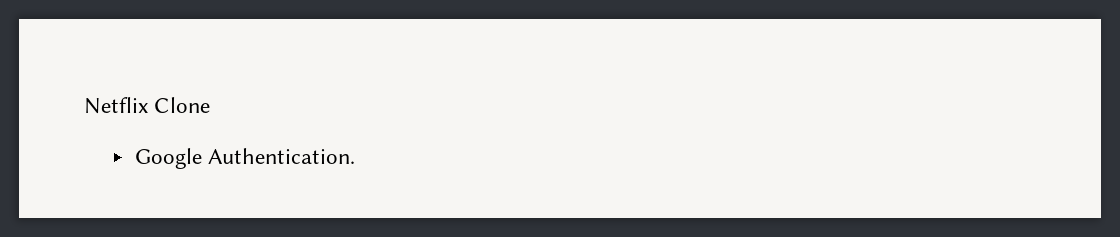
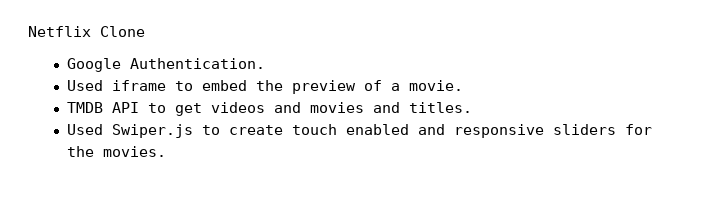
(356, 156) none -> [67,80,464,94] [67,102,473,116] [67,124,653,138] [67,146,167,157] // Used iframe to embed the preview of a movie. // TMDB API to get videos and movies and titles. // Used Swiper.js to create touch enabled and responsive sliders for the movies.

